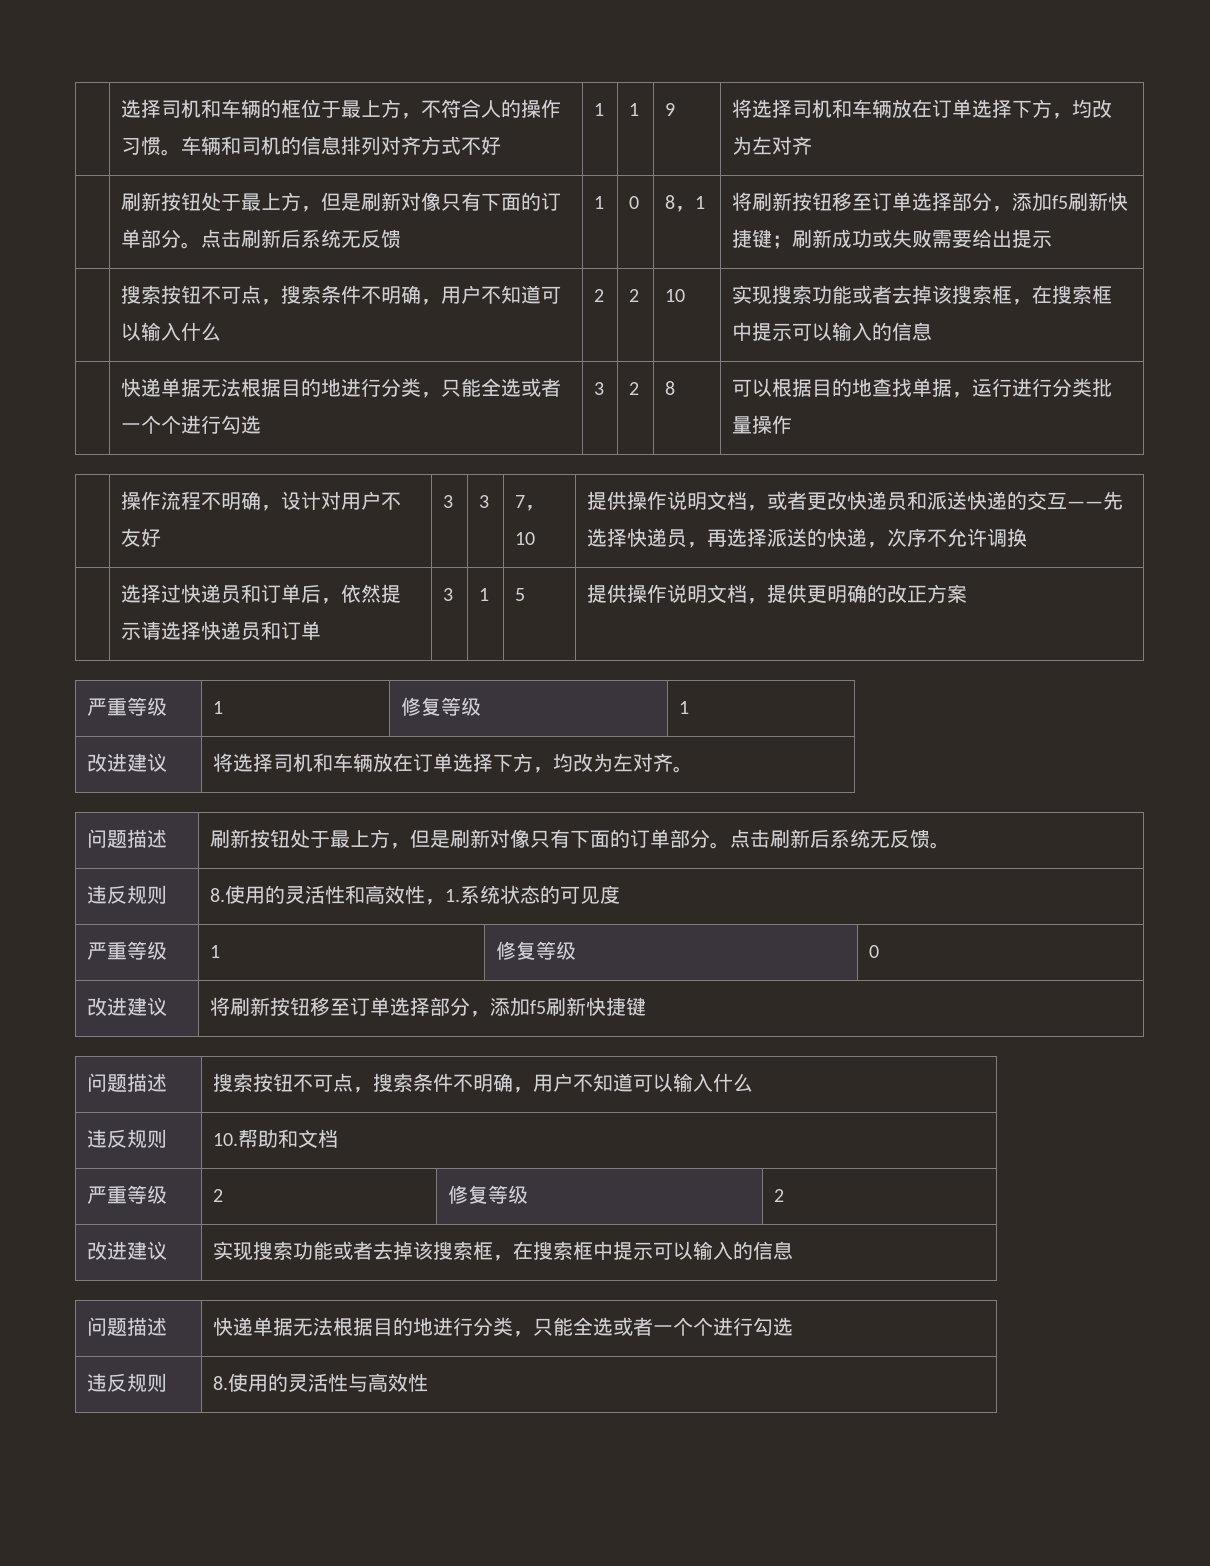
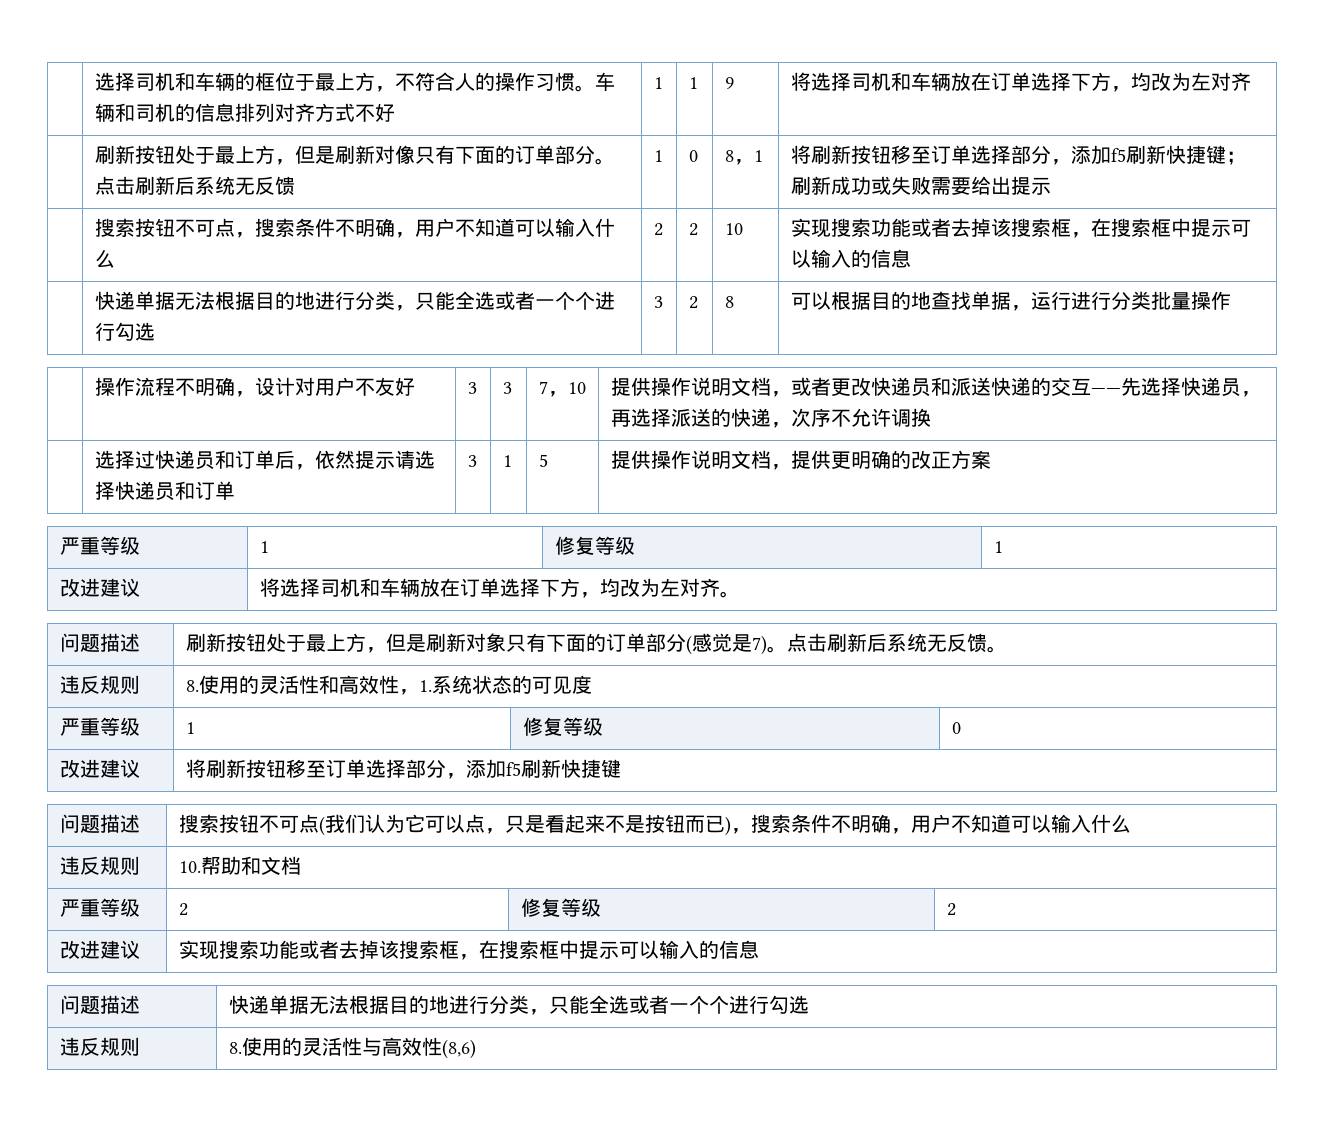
[510,829,711,848] 像只有下面的订单部分 -> [485,633,767,655] 象只有下面的订单部分(感觉是7)
(354, 1082) none -> [318,814,731,836] (我们认为它可以点，只是看起来不是按钮而已)
(429, 1382) none -> [441,1039,476,1059] (8,6)

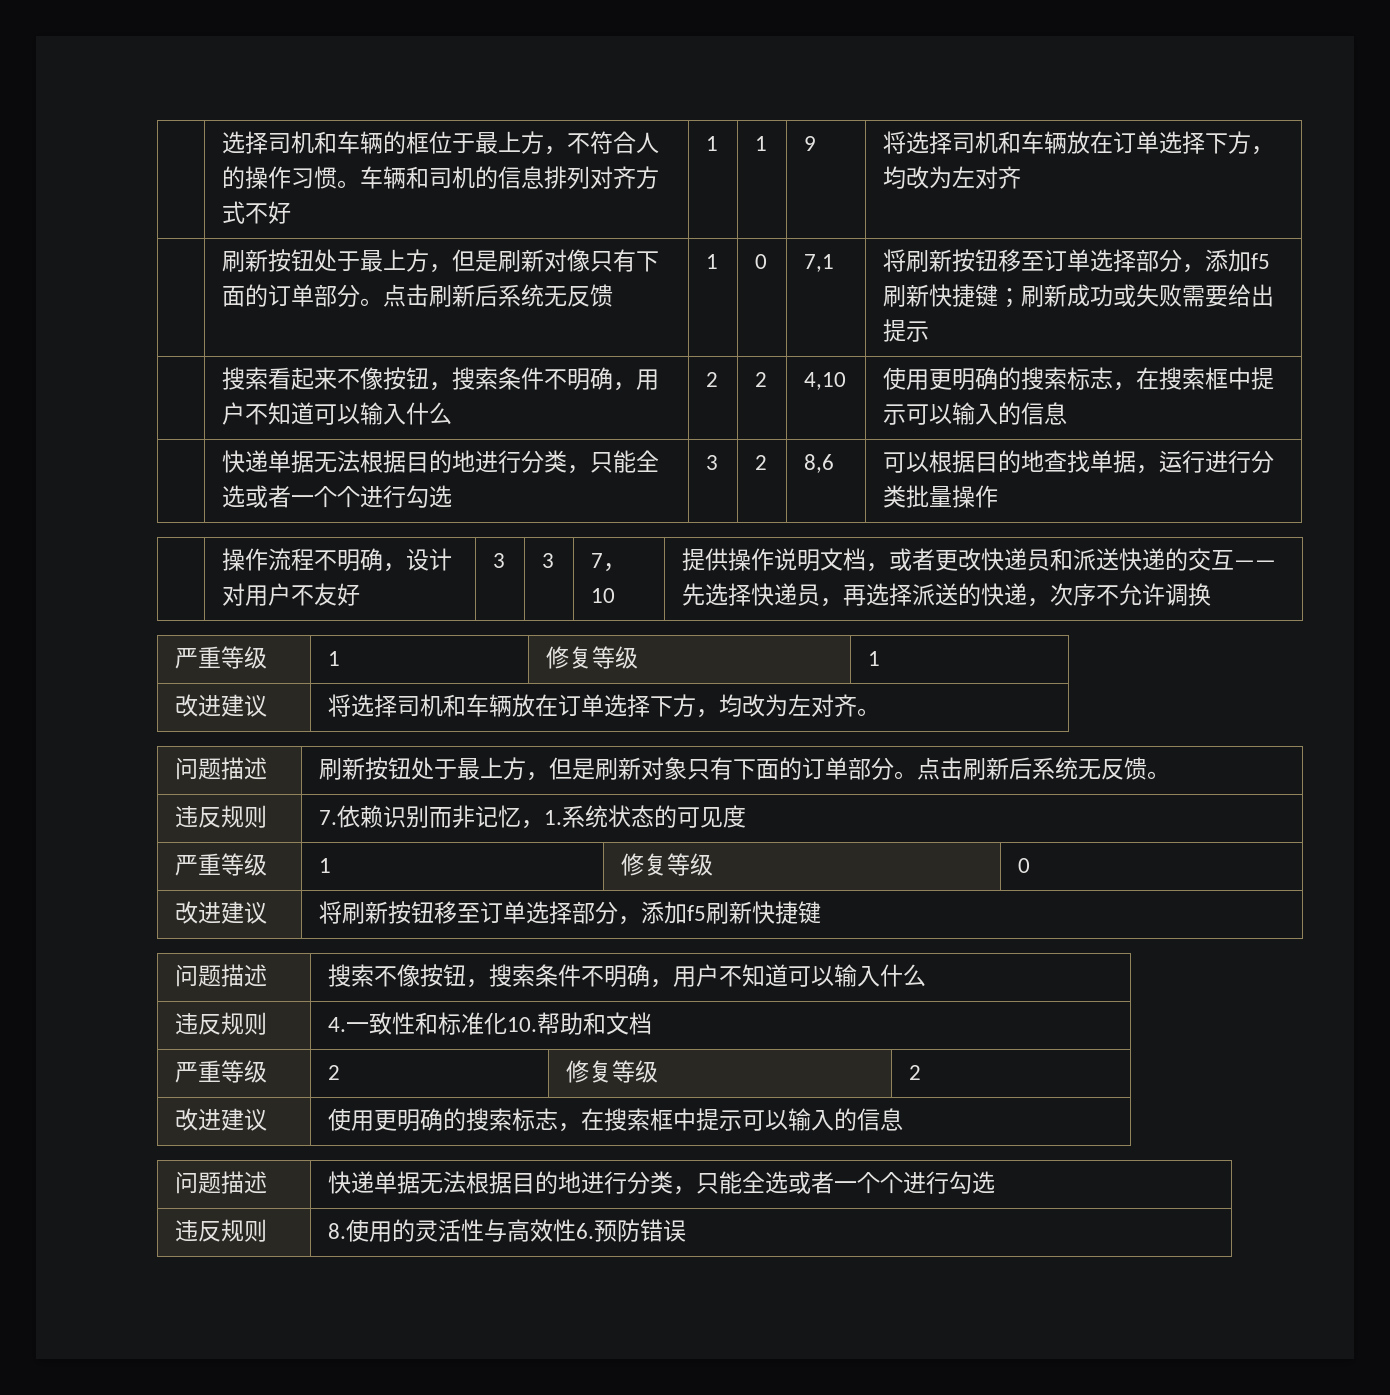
[724,150,763,165] 8，1 -> [803,254,834,272] 7,1
[134,218,235,237] 按钮不可点 -> [267,367,429,390] 看起来不像按钮
[724,223,743,235] [790,218,1071,238] 10 | 实现搜索功能或者去掉该搜索框 -> [803,372,846,390] [882,367,1113,390] 4,10 | 使用更明确的搜索标志
[724,296,734,308] 8 -> [803,454,834,473] 8,6
[94,450,435,470] [94,481,235,501] [467,455,477,467] [502,455,512,467] [538,454,548,467] [610,450,991,470] // | 选择过快递员和订单后，依然提示请选择快递员和订单 | 3 | 1 | 5 | 提供操作说明文档，提供更明确的改正方案 -> (1211, 594) none
[685,633,767,655] (感觉是7) -> (894, 768) none
[185,675,399,694] 8.使用的灵活性和高效性 -> [318,805,521,828] 7.依赖识别而非记忆
[218,814,731,836] 按钮不可点(我们认为它可以点，只是看起来不是按钮而已) -> [373,964,466,987] 不像按钮
(140, 865) none -> [327,1012,507,1035] 4.一致性和标准化
[178,940,459,960] 实现搜索功能或者去掉该搜索框 -> [327,1108,558,1131] 使用更明确的搜索标志
[441,1039,476,1059] (8,6) -> [575,1219,686,1242] 6.预防错误

